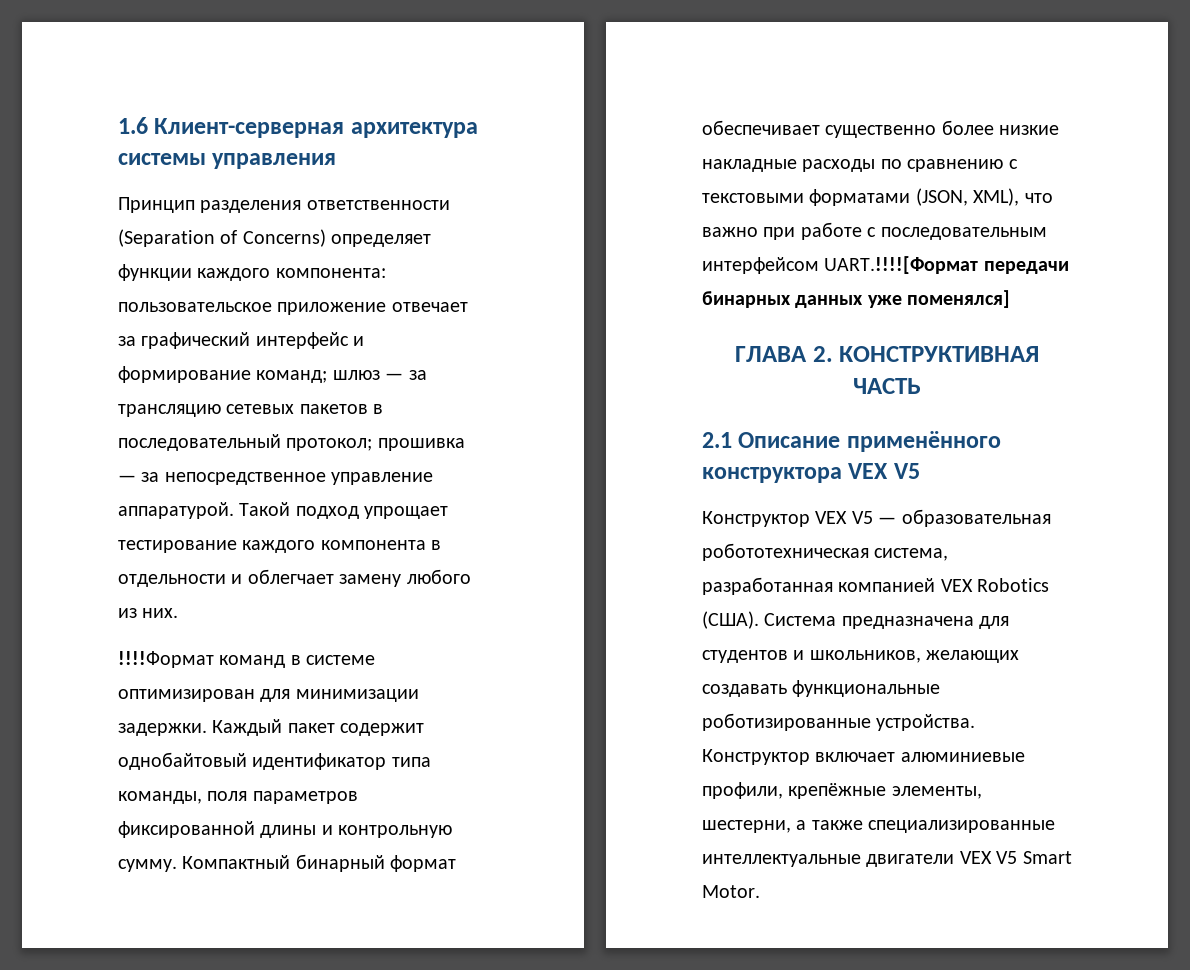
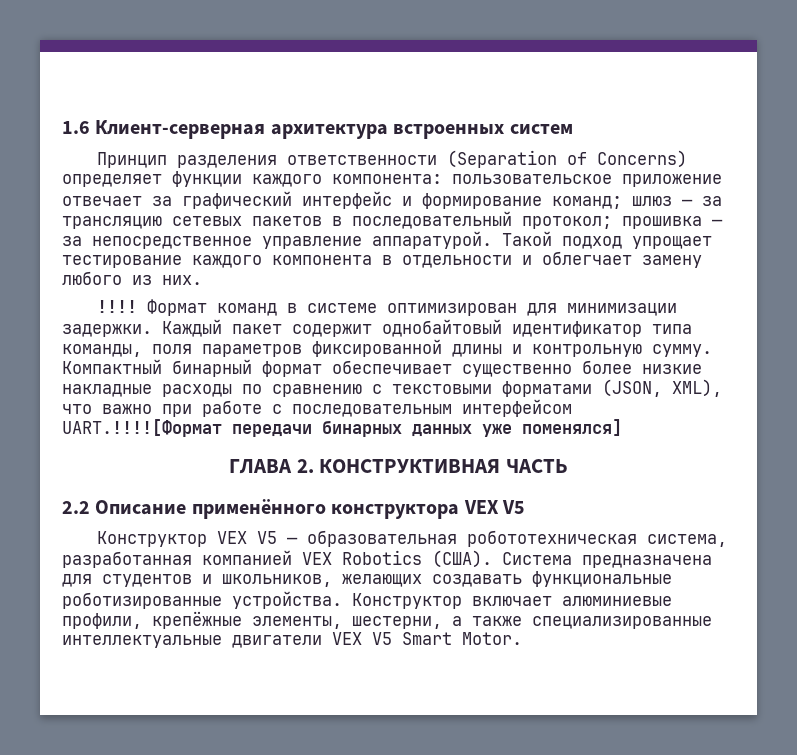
[118,153,337,169] системы управления -> [393,124,573,139] встроенных систем
[118,651,214,668] !!!!Формат -> [97,299,208,316] !!!! Формат
[702,432,732,448] 2.1 -> [62,501,90,514] 2.2

